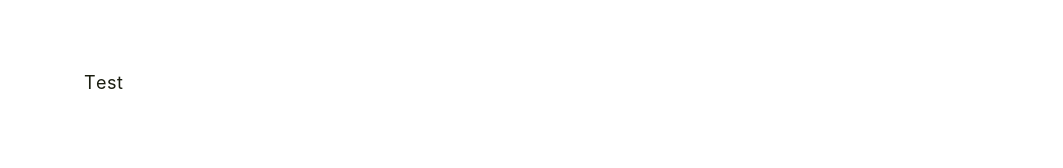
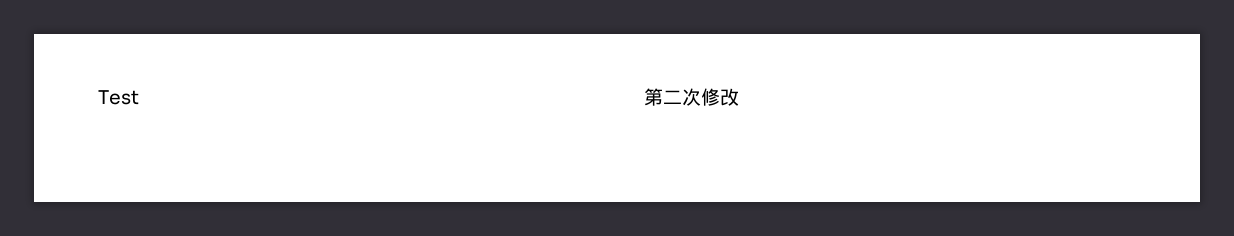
(123, 82) none -> [644,88,739,106] // 第二次修改

